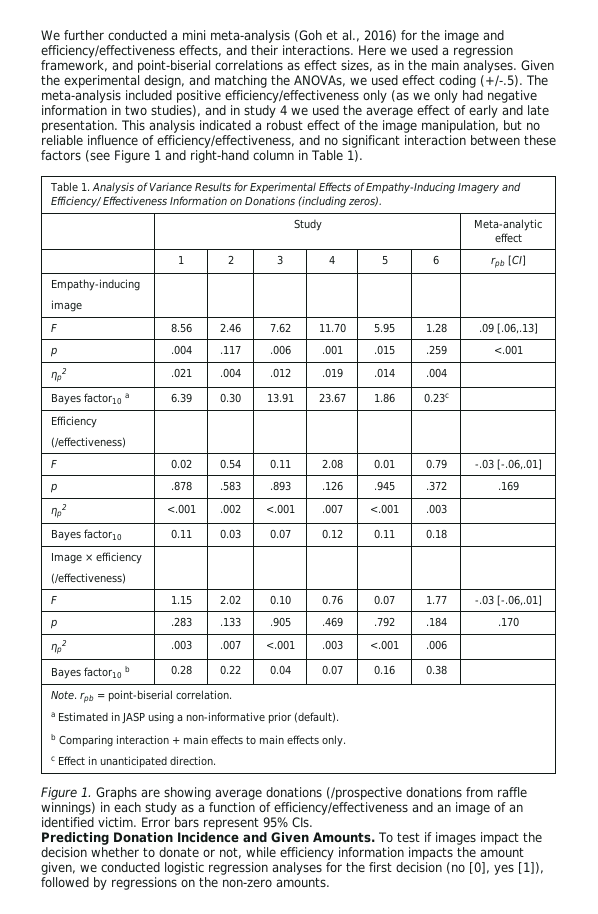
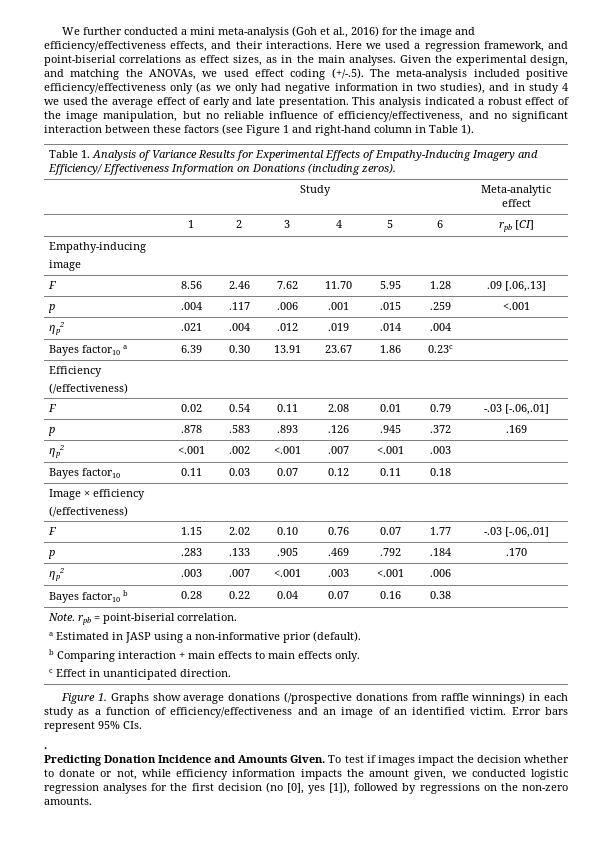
[141,787,211,800] are showing -> [152,693,181,701] show
(313, 822) none -> [44,747,47,749] // .
[271,832,375,843] Given Amounts. -> [238,755,326,763] Amounts Given.

